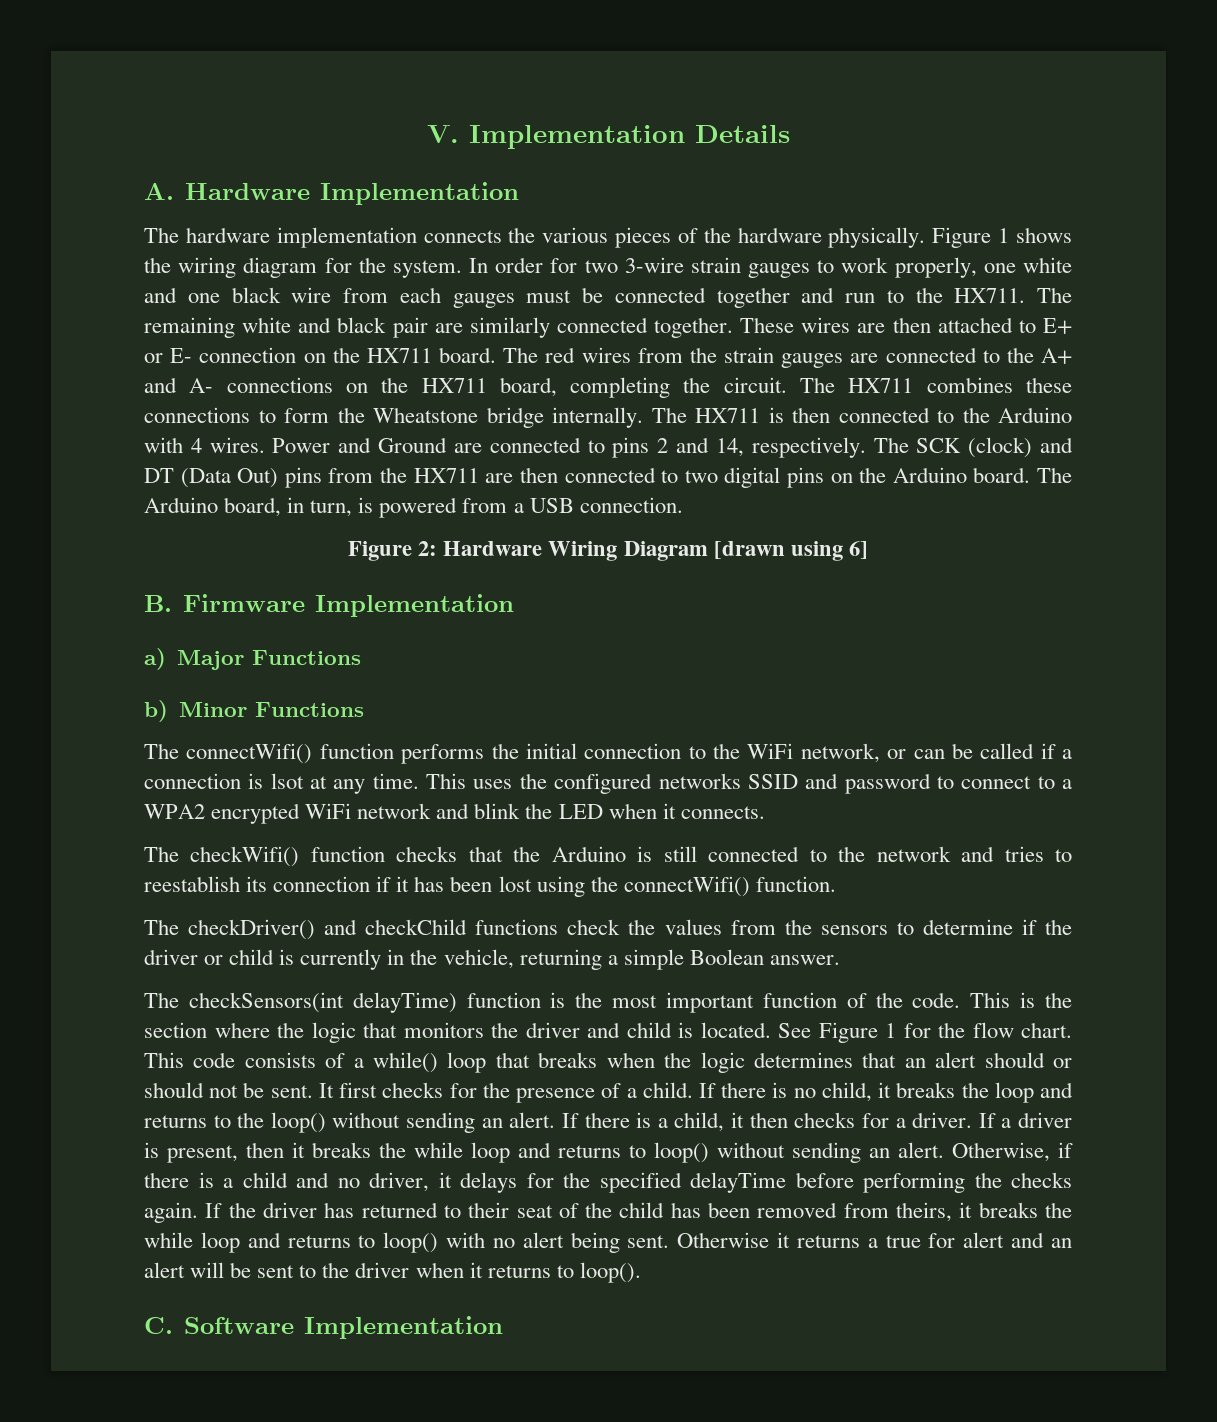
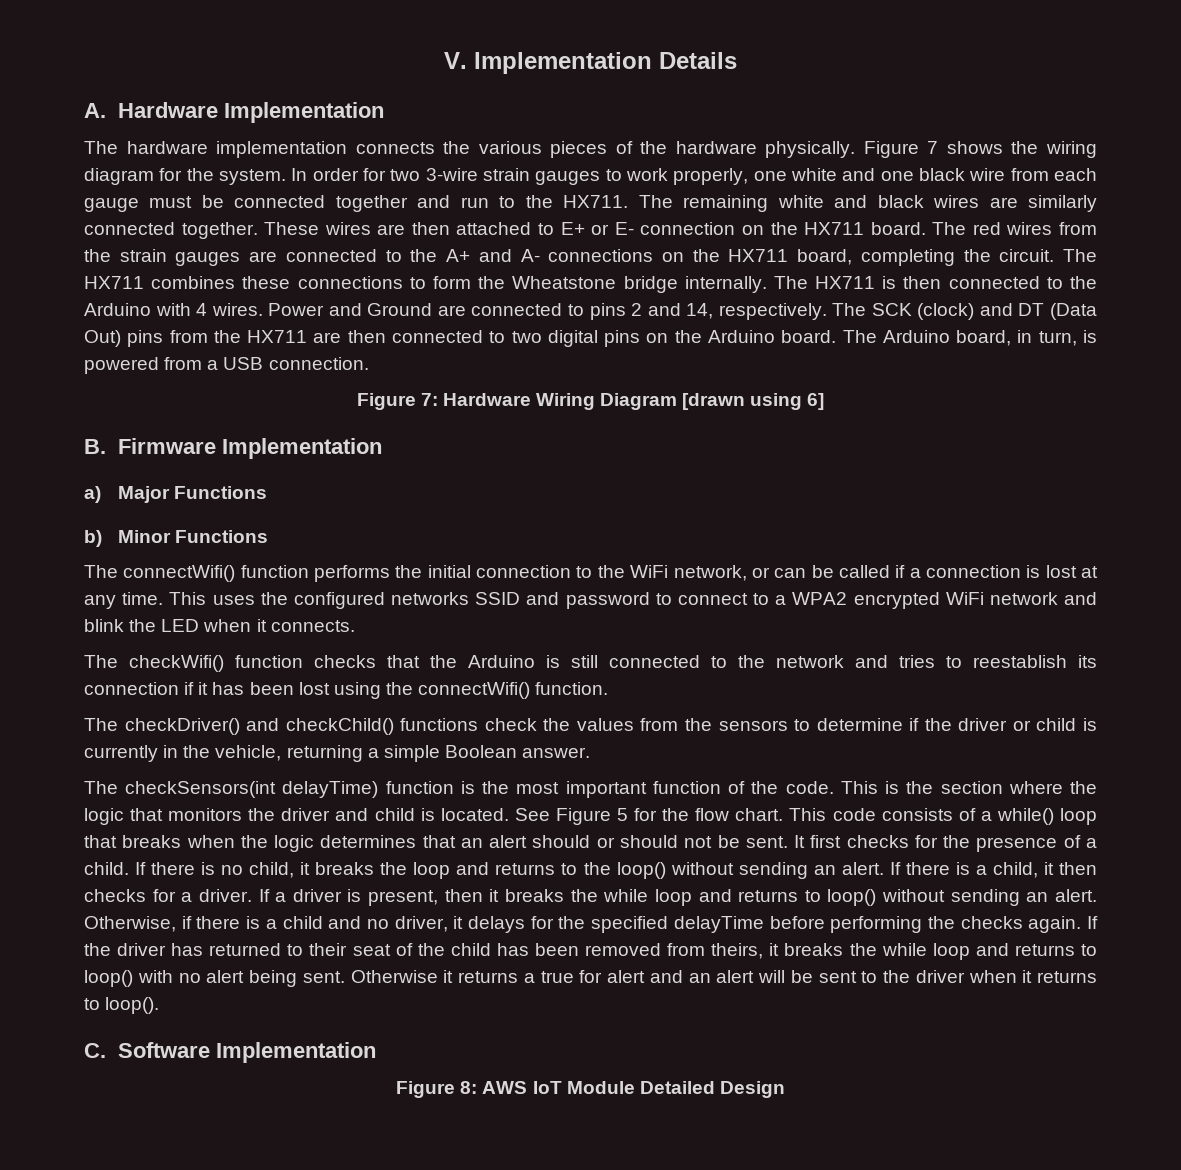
[998,228,1010,243] 1 -> [927,141,939,154] 7
[452,293,515,308] gauges -> [84,198,139,212] gauge
[392,317,428,338] pair -> [933,195,980,208] wires
[418,541,438,556] 2: -> [420,393,438,406] 7:
[270,773,304,789] lsot -> [1045,565,1077,578] lost
[365,919,468,935] checkChild -> [285,718,394,735] checkChild()
[885,1023,896,1038] 1 -> [616,808,628,821] 5
(504, 1327) none -> [396,1081,785,1098] // Figure 8: AWS IoT Module Detailed Design

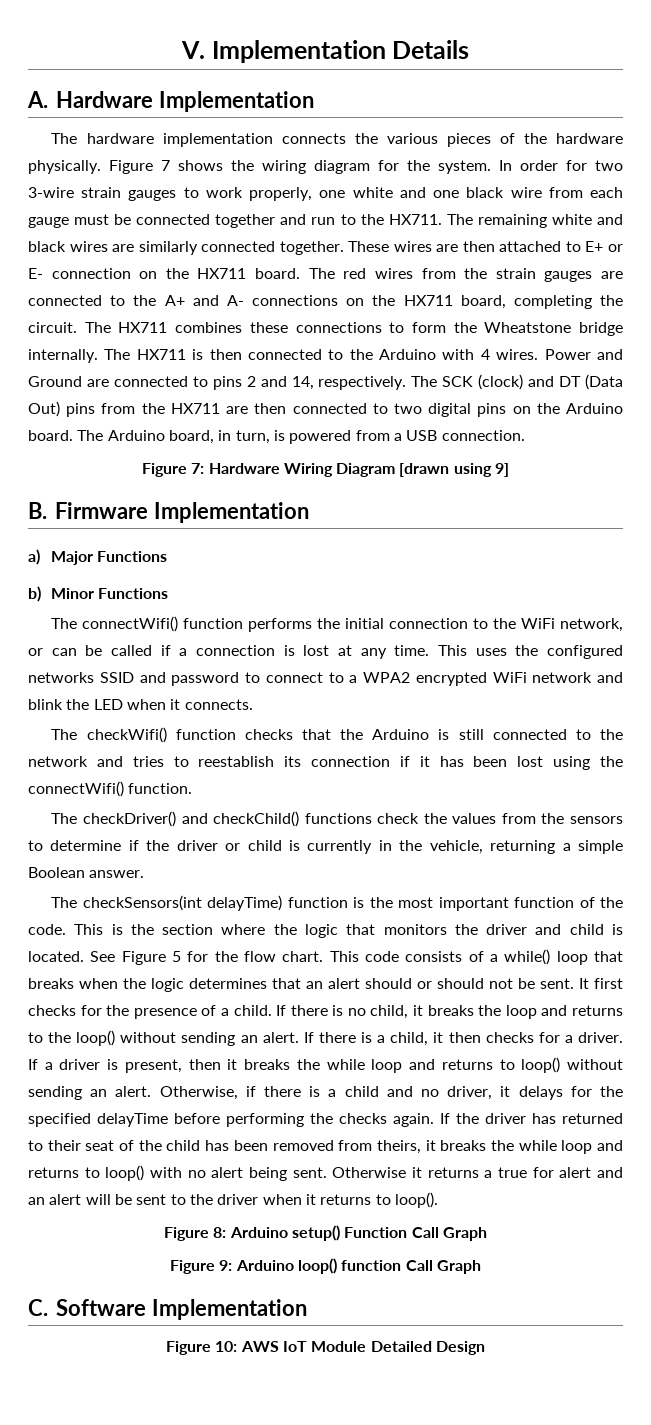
[807,393,825,410] 6] -> [495,463,510,477] 9]
(160, 1005) none -> [164,1225,487,1241] [170,1258,481,1274] // Figure 8: Arduino setup() Function Call Graph // Figure 9: Arduino loop() function Call Graph
[460,1081,478,1094] 8: -> [215,1341,238,1352] 10:

